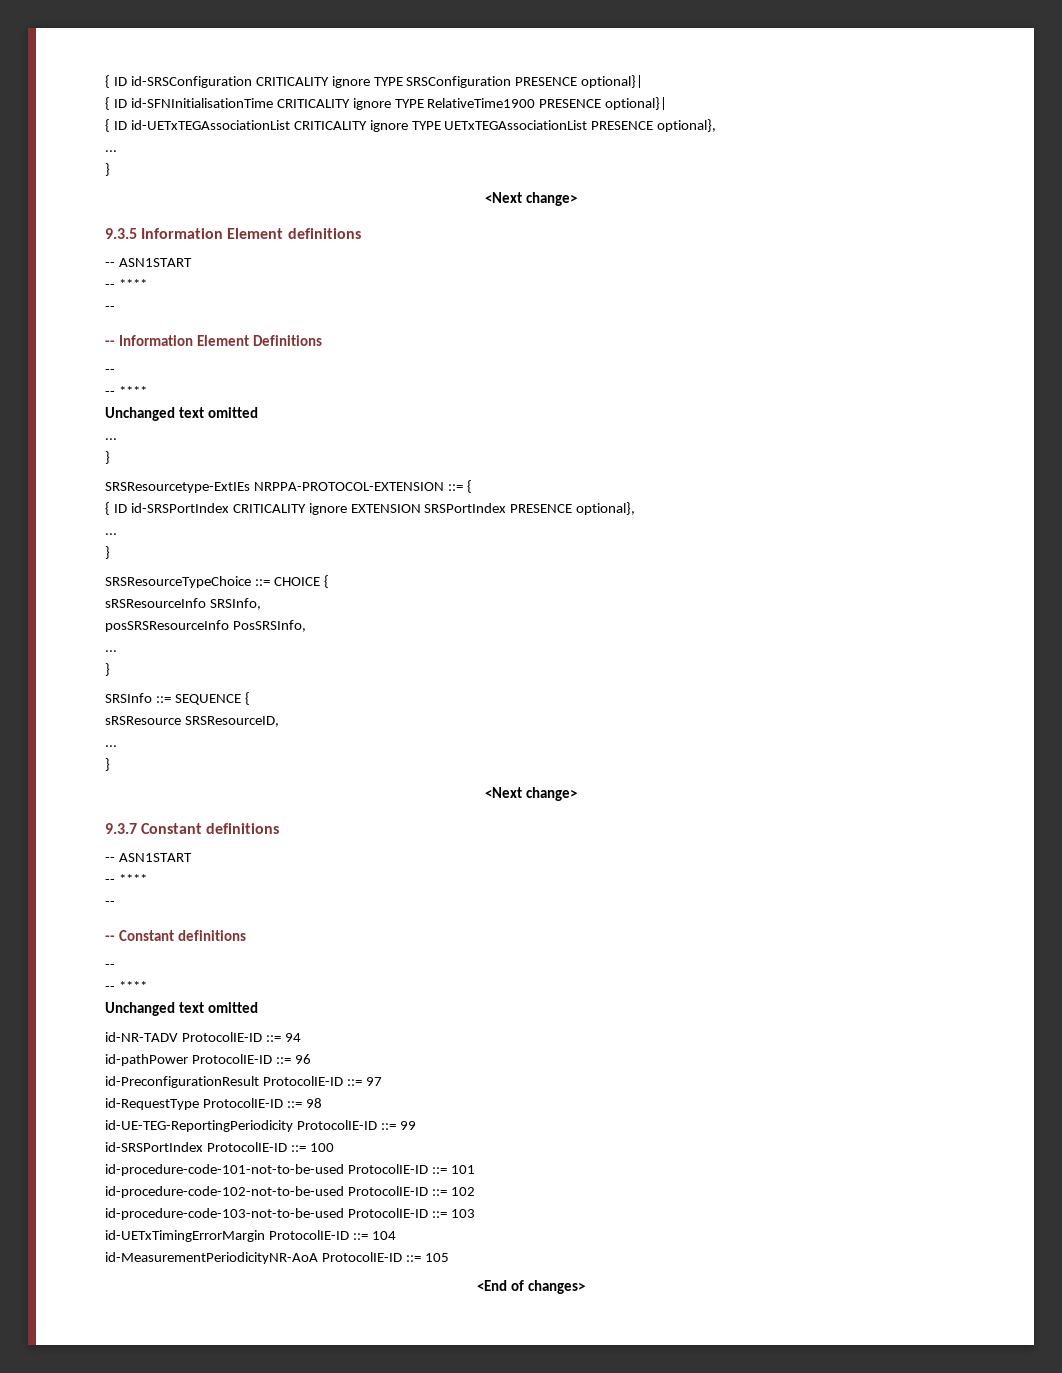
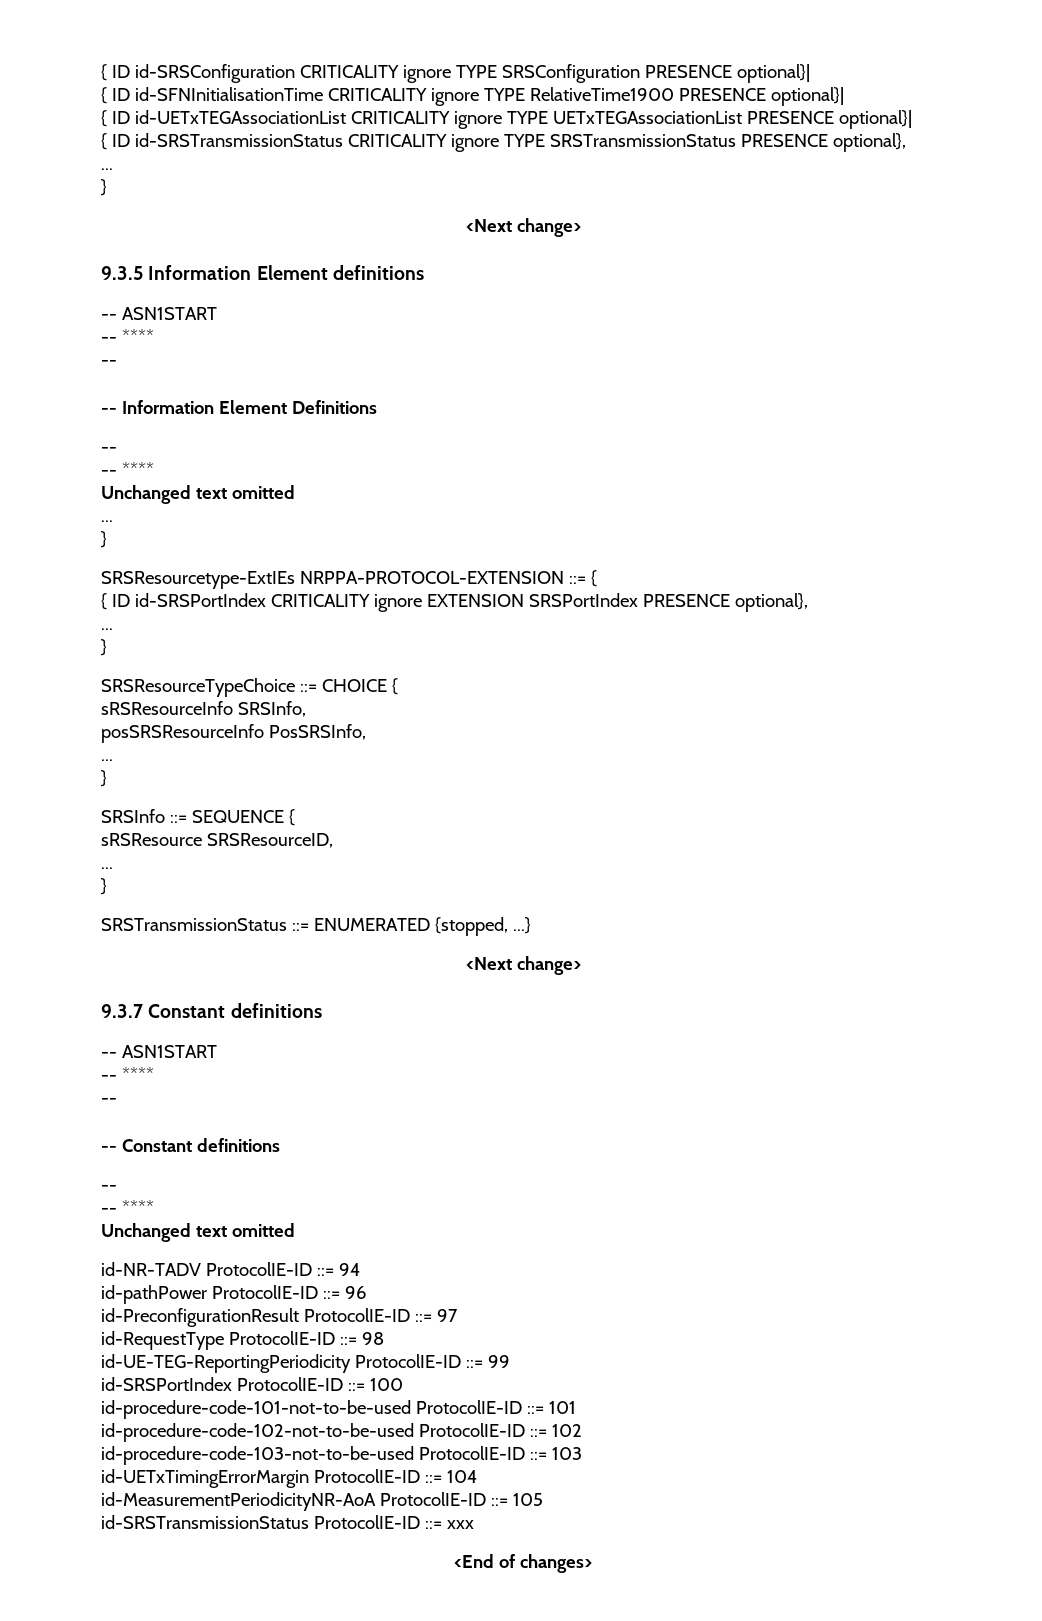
(654, 125) none -> [838,110,912,129] [101,133,828,152] optional}| // { ID id-SRSTransmissionStatus CRITICALITY ignore TYPE SRSTransmissionStatus PRESENCE
(110, 764) none -> [101,917,531,936] // SRSTransmissionStatus ::= ENUMERATED {stopped, ...}
(449, 1257) none -> [101,1515,474,1529] // id-SRSTransmissionStatus ProtocolIE-ID ::= xxx

